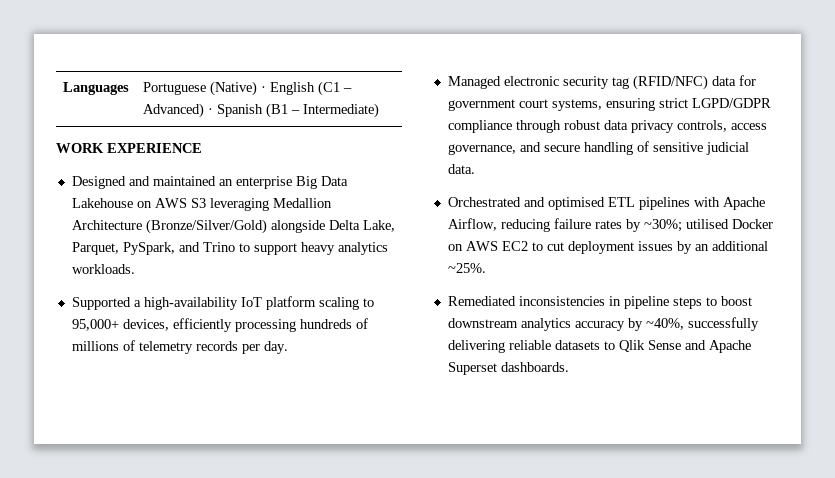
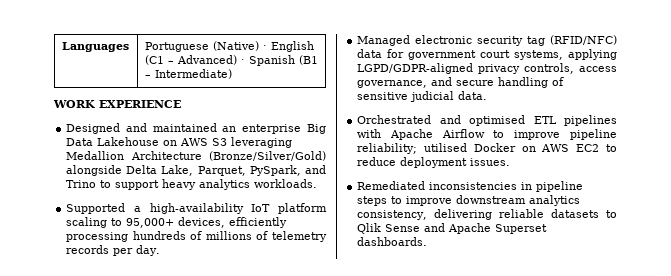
[605,98,771,111] [447,120,628,133] ensuring strict LGPD/GDPR compliance through robust data -> [568,49,617,60] [357,63,474,74] applying LGPD/GDPR-aligned
[447,218,682,232] Airflow, reducing failure rates by ~30%; -> [441,129,617,140] [357,143,418,154] Airflow to improve pipeline reliability;
[546,241,768,254] [447,263,486,273] cut deployment issues by an additional ~25%. -> [357,157,511,168] reduce deployment issues.
[720,296,752,306] boost -> [406,196,453,206] improve
[574,317,759,331] accuracy by ~40%, successfully -> [357,210,428,220] consistency,

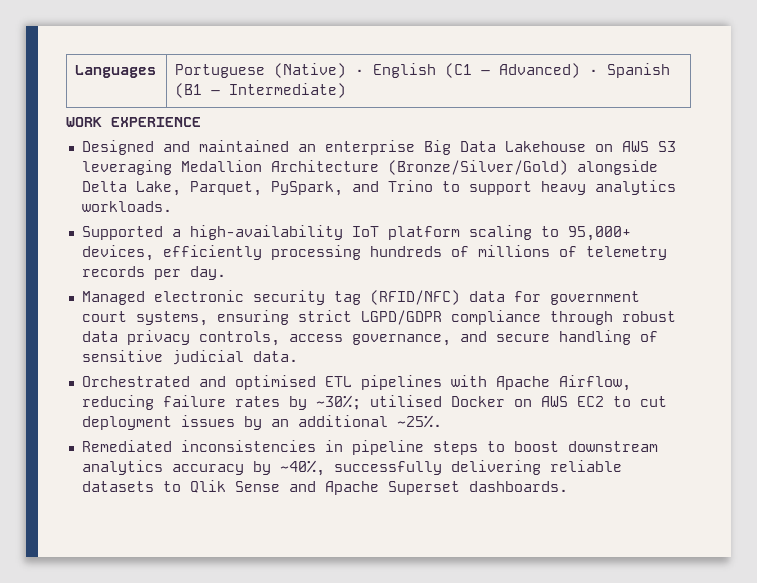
[568,49,617,60] [357,63,474,74] applying LGPD/GDPR-aligned -> [216,310,676,325] [81,331,118,342] ensuring strict LGPD/GDPR compliance through robust data
[441,129,617,140] [357,143,418,154] Airflow to improve pipeline reliability; -> [558,375,631,391] [81,395,361,410] Airflow, reducing failure rates by ~30%;
[357,157,511,168] reduce deployment issues. -> [639,396,667,407] [81,415,442,430] cut deployment issues by an additional ~25%.
[406,196,453,206] improve -> [513,441,559,452] boost
[357,210,428,220] consistency, -> [171,460,442,476] accuracy by ~40%, successfully

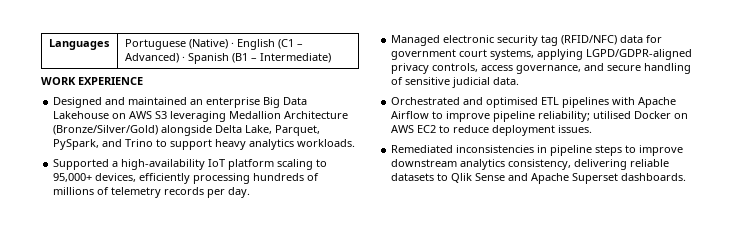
[216,310,676,325] [81,331,118,342] ensuring strict LGPD/GDPR compliance through robust data -> [537,49,693,60] applying LGPD/GDPR-aligned
[558,375,631,391] [81,395,361,410] Airflow, reducing failure rates by ~30%; -> [391,111,591,122] Airflow to improve pipeline reliability;
[639,396,667,407] [81,415,442,430] cut deployment issues by an additional ~25%. -> [453,125,593,136] reduce deployment issues.
[513,441,559,452] boost -> [639,145,684,156] improve
[171,460,442,476] accuracy by ~40%, successfully -> [508,159,572,170] consistency,

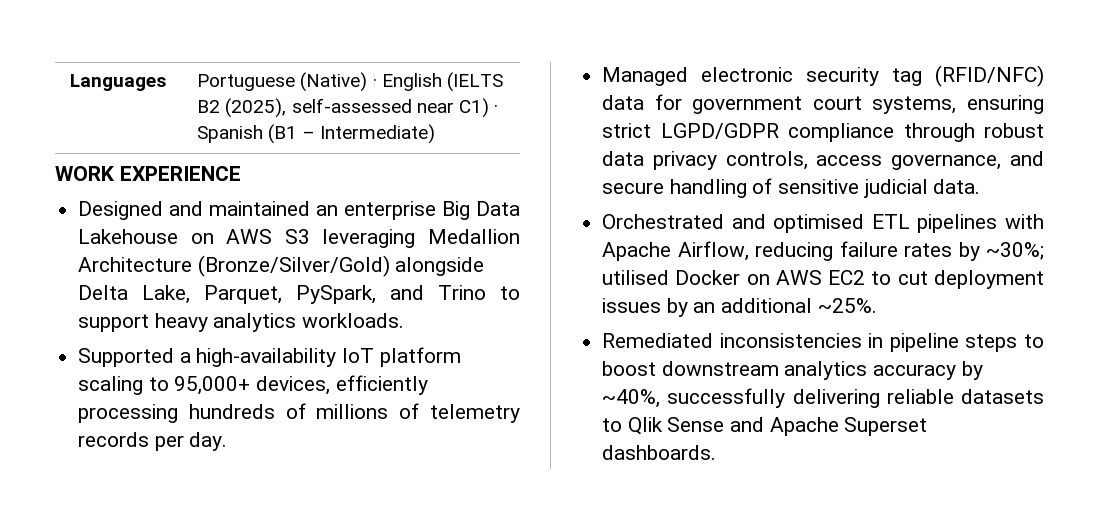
[277,39,303,49] [124,53,179,63] (C1 – Advanced) -> [446,72,503,92] [197,98,489,118] (IELTS B2 (2025), self-assessed near C1)
[537,49,693,60] applying LGPD/GDPR-aligned -> [966,95,1044,114] [602,123,1044,142] [602,151,645,166] ensuring strict LGPD/GDPR compliance through robust data
[391,111,591,122] Airflow to improve pipeline reliability; -> [677,241,1044,261] Airflow, reducing failure rates by ~30%;
[453,125,593,136] reduce deployment issues. -> [897,270,1044,289] [602,298,877,317] cut deployment issues by an additional ~25%.
[639,145,684,156] improve -> [602,361,657,376] boost
[508,159,572,170] consistency, -> [873,361,983,380] [602,388,786,408] accuracy by ~40%, successfully

